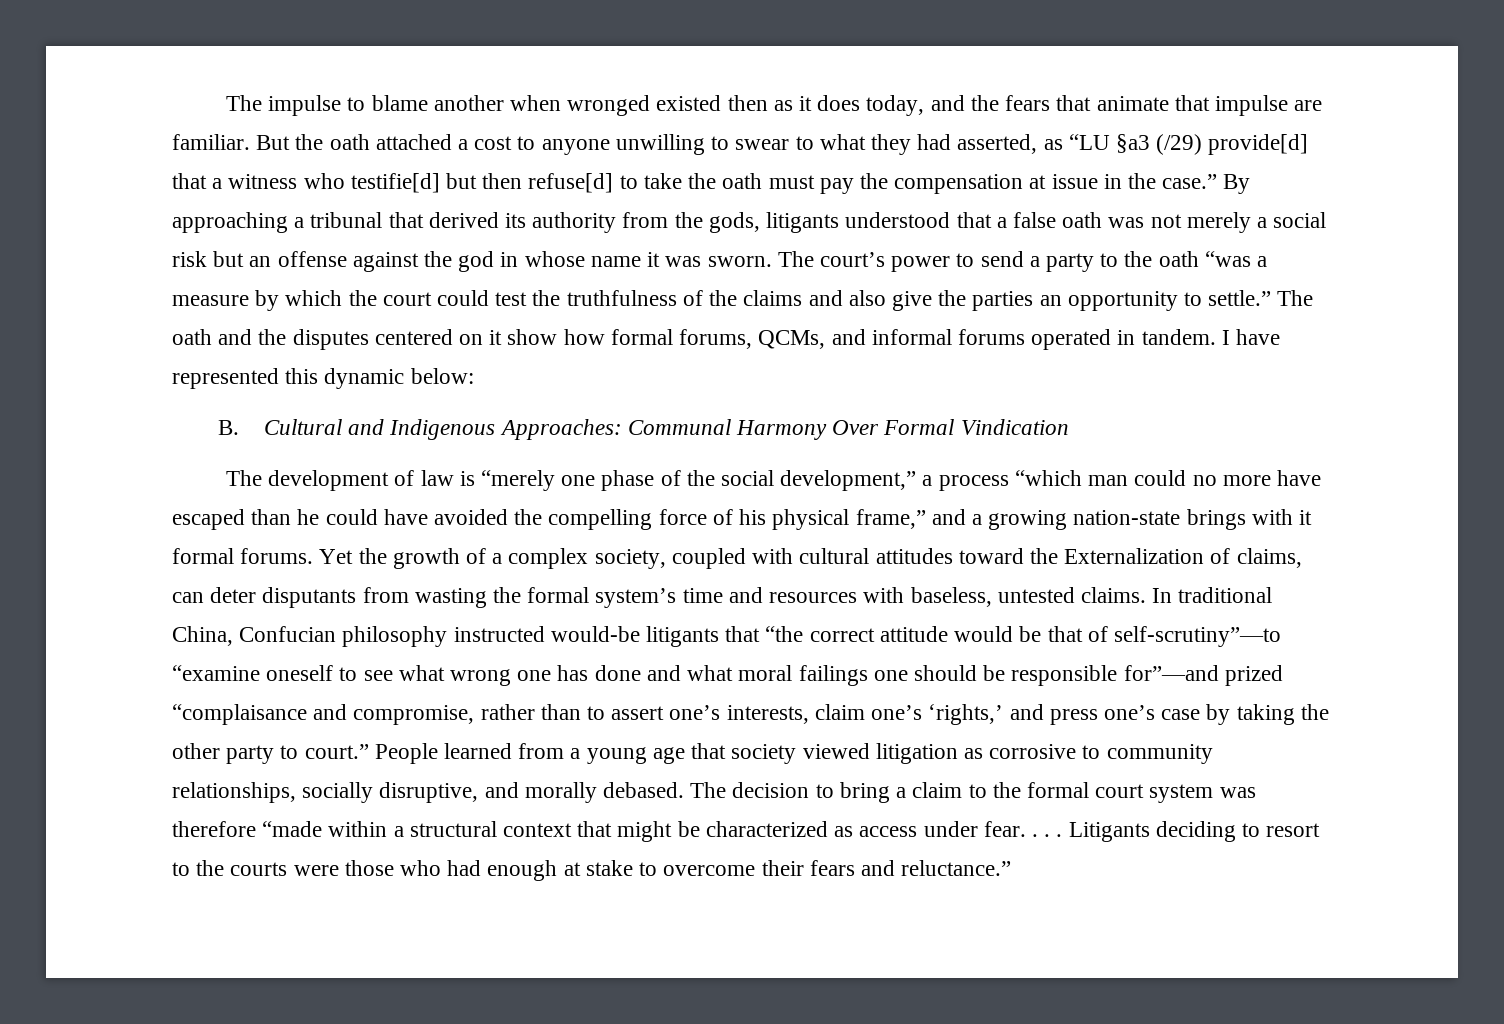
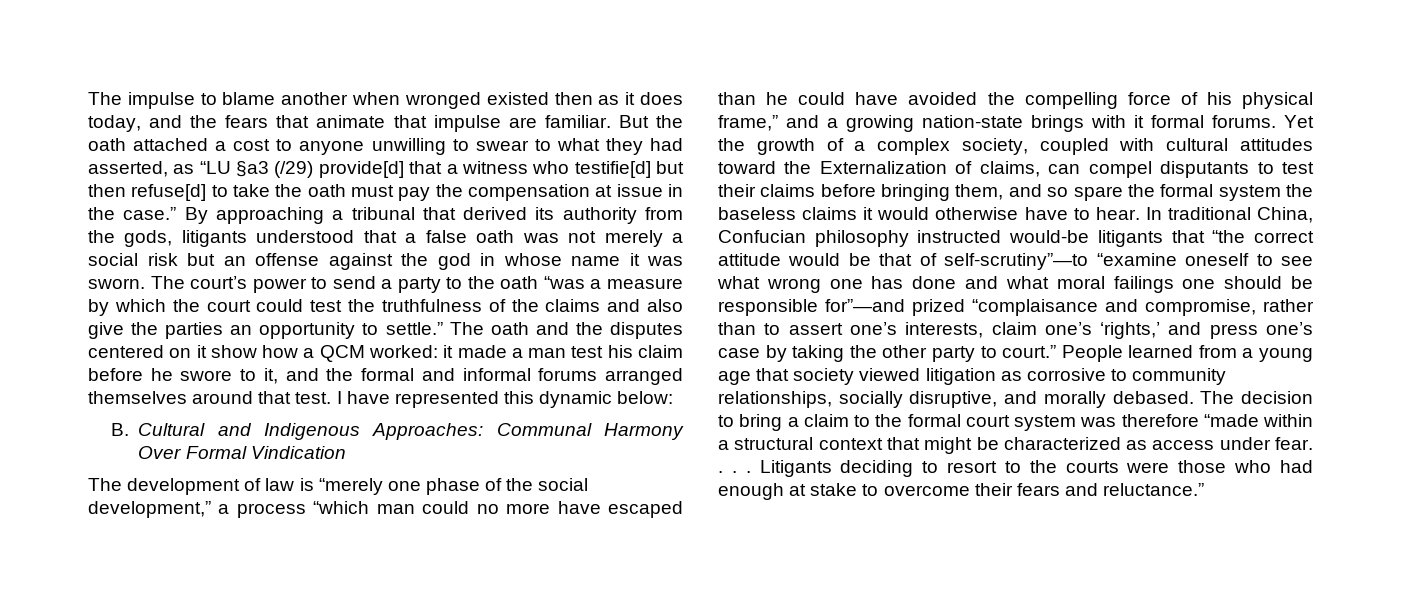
[610,329,1216,350] formal forums, QCMs, and informal forums operated in tandem. -> [303,345,683,362] [88,368,683,385] [88,391,332,404] a QCM worked: it made a man test his claim before he swore to it, and the formal and informal forums arranged themselves around that test.
[210,587,1146,608] deter disputants from wasting the formal system’s time and resources with baseless, untested claims. -> [1088,161,1314,178] [718,184,1313,201] [718,207,1140,220] compel disputants to test their claims before bringing them, and so spare the formal system the baseless claims it would otherwise have to hear.

